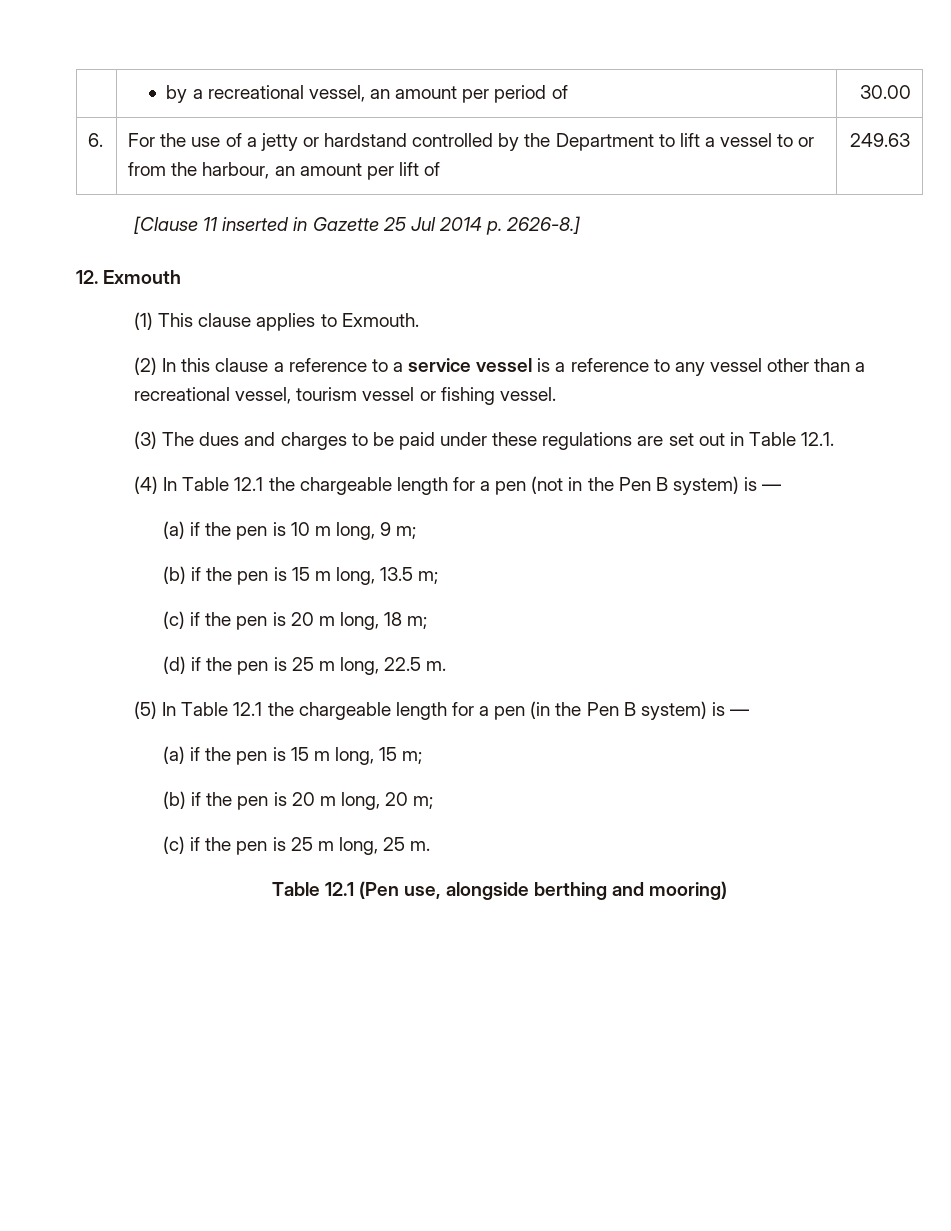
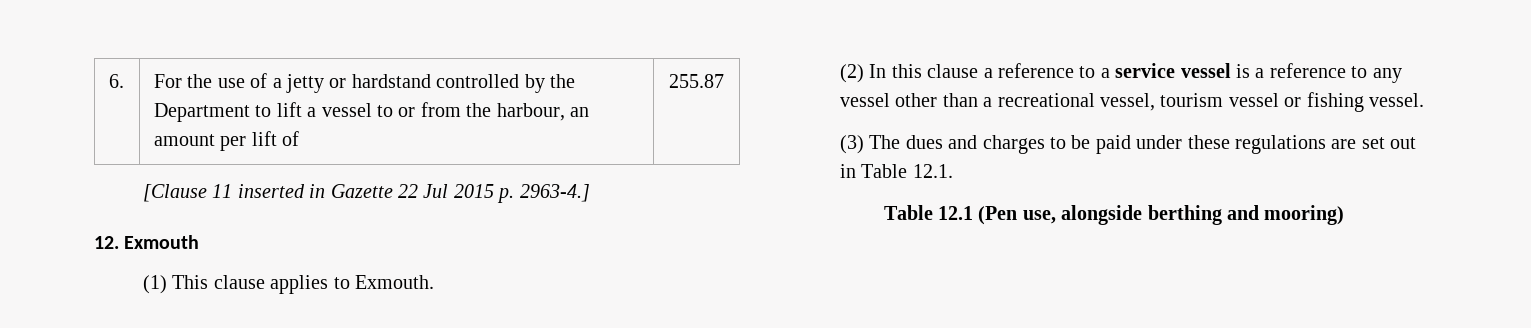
[166,85,568,103] [859,85,911,99] | by a recreational vessel, an amount per period of | 30.00 // -> (108, 81) none
[849,133,910,147] 249.63 -> [669,74,724,88] 255.87
[382,216,581,235] 25 Jul 2014 p. 2626-8.] -> [398,184,590,203] 22 Jul 2015 p. 2963-4.]
[134,476,782,495] [163,521,417,540] [163,566,439,585] [163,611,428,630] [163,656,447,675] [134,701,750,720] [163,746,423,765] [163,791,434,810] [163,836,431,855] // (4) In Table 12.1 the chargeable length for a pen (not in the Pen B system) is — // (a) if the pen is 10 m long, 9 m; // (b) if the pen is 15 m long, 13.5 m; // (c) if the pen is 20 m long, 18 m; // (d) if the pen is 25 m long, 22.5 m. // (5) In Table 12.1 the chargeable length for a pen (in the Pen B system) is — // (a) if the pen is 15 m long, 15 m; // (b) if the pen is 20 m long, 20 m; // (c) if the pen is 25 m long, 25 m. -> (953, 171) none

